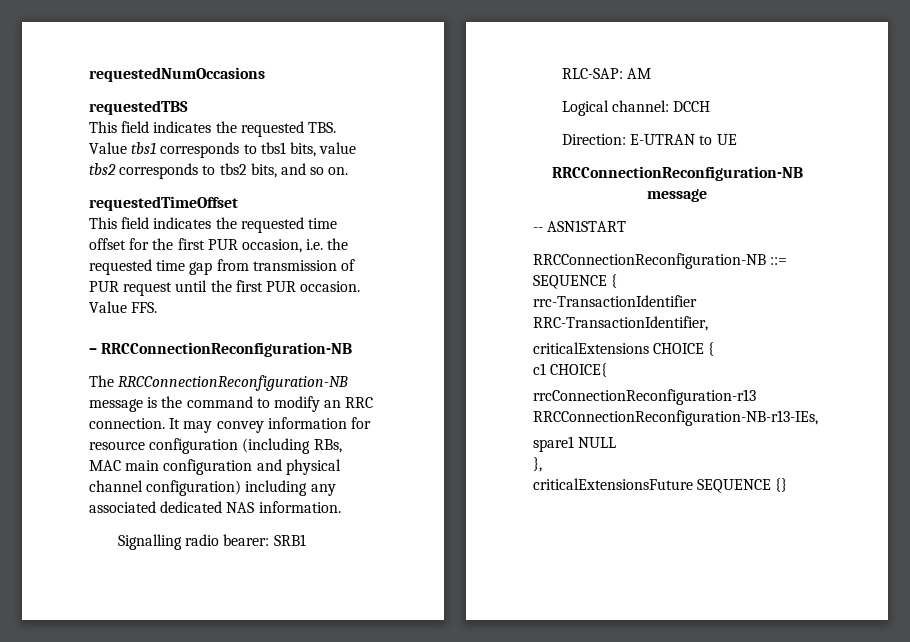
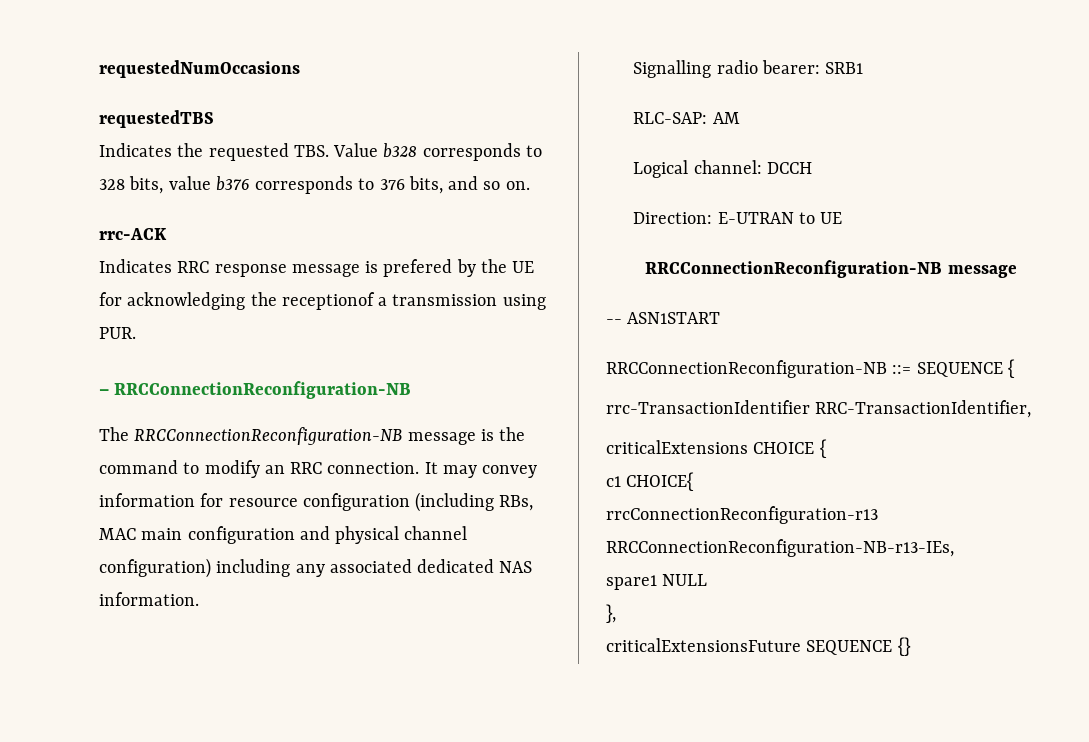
[89,121,212,133] This field indicates -> [99,143,172,157] Indicates
[131,142,286,158] tbs1 corresponds to tbs1 -> [383,143,542,161] [99,179,125,190] b328 corresponds to 328
[89,163,247,179] tbs2 corresponds to tbs2 -> [215,176,405,194] b376 corresponds to 376
[89,196,238,211] [89,217,337,233] [89,238,349,253] [89,259,355,275] [89,280,361,296] [89,301,158,313] requestedTimeOffset // This field indicates the requested time offset for the first PUR occasion, i.e. the requested time gap from transmission of PUR request until the first PUR occasion. Value FFS. -> [99,228,167,240] [99,259,535,277] [99,292,546,310] [99,327,136,339] rrc-ACK // Indicates RRC response message is prefered by the UE for acknowledging the receptionof a transmission using PUR.

